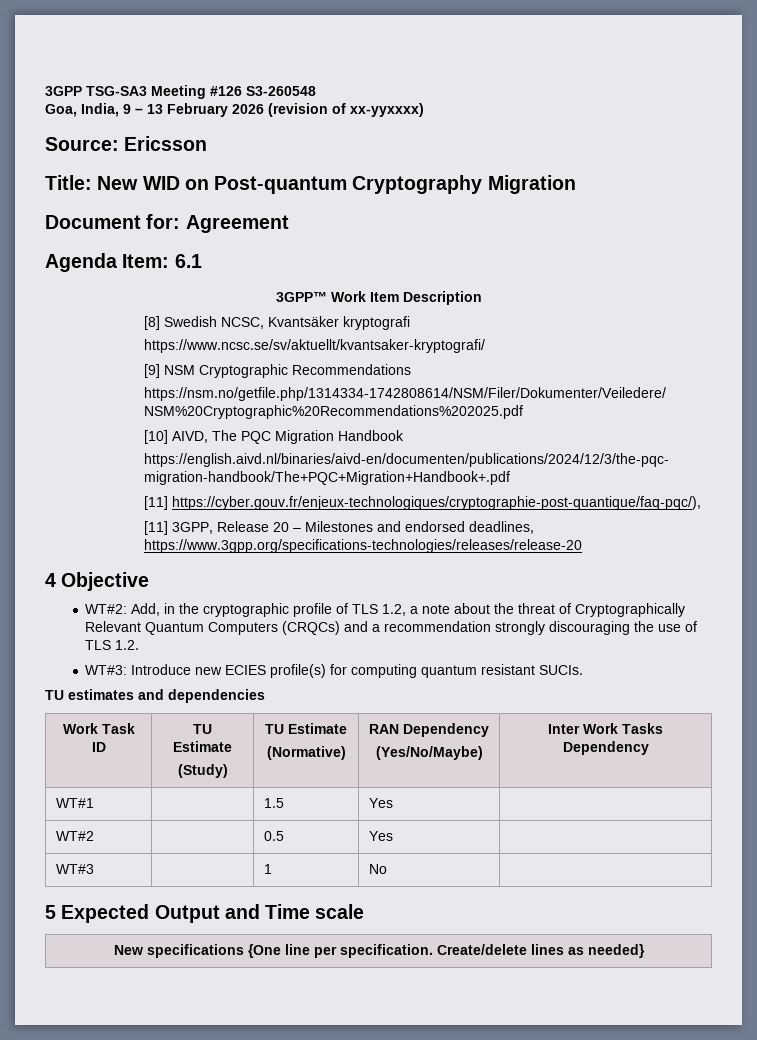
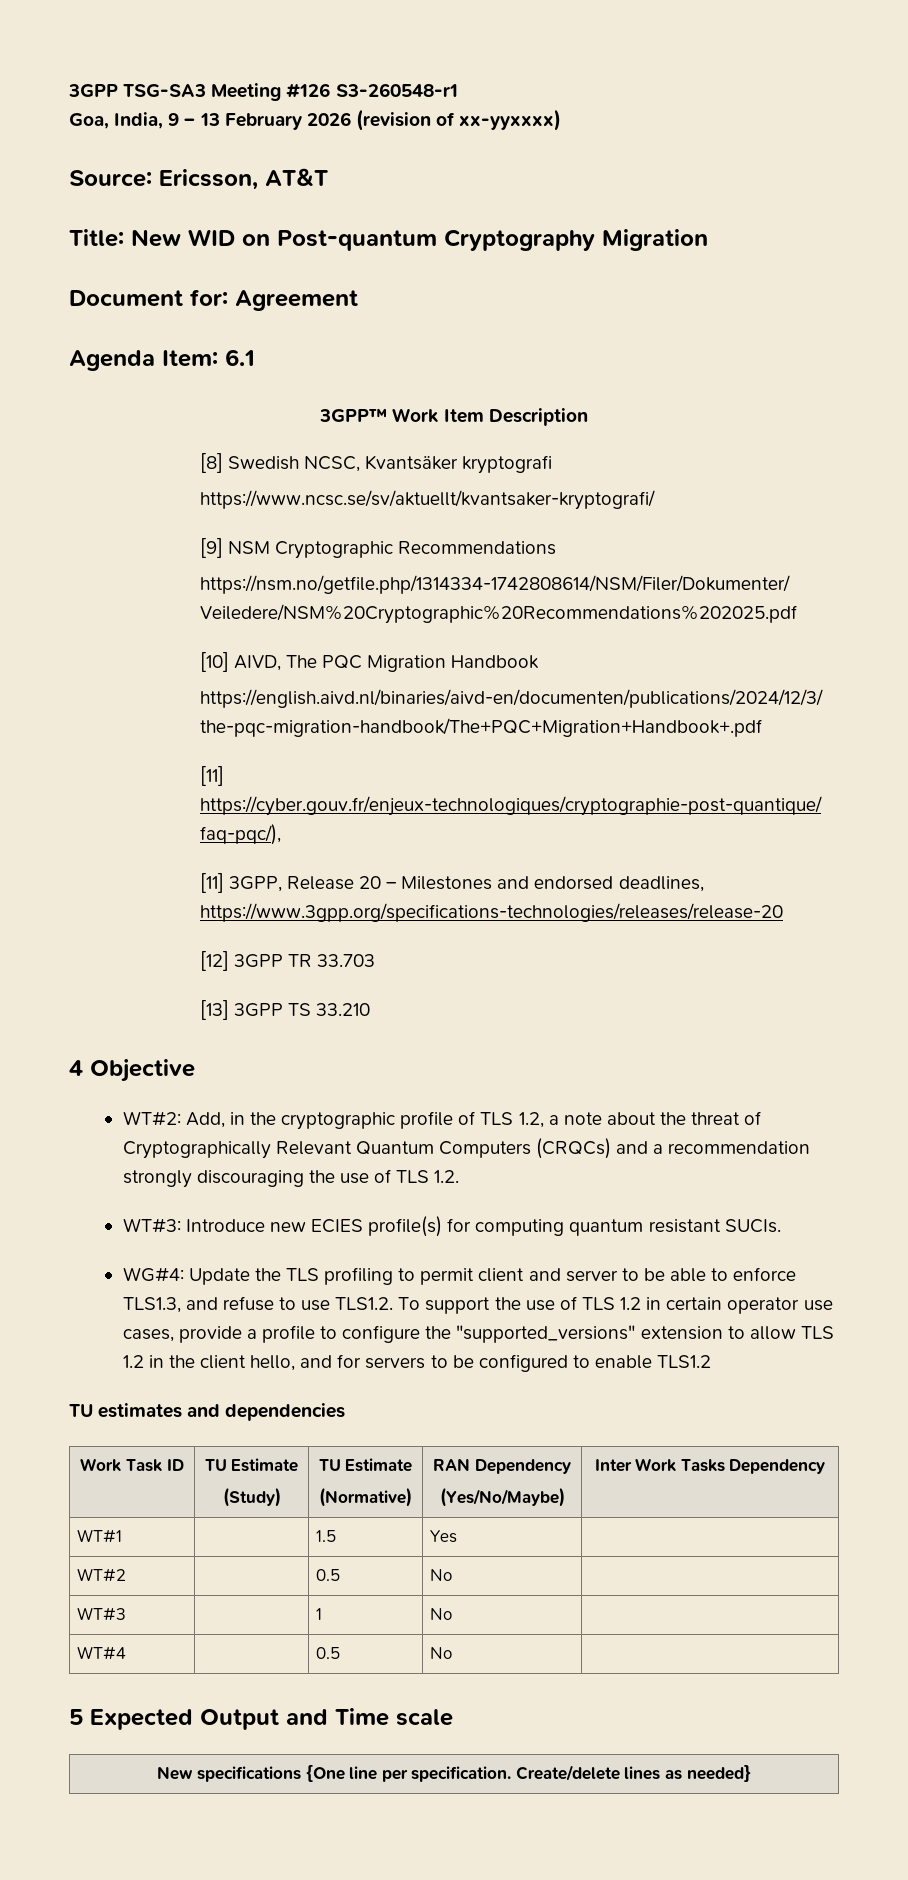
[246,86,316,96] S3-260548 -> [335,83,458,97] S3-260548-r1
[124,136,208,151] Ericsson -> [159,168,328,190] Ericsson, AT&T
(582, 546) none -> [199,951,375,971] [199,1000,370,1020] // [12] 3GPP TR 33.703 // [13] 3GPP TS 33.210
(584, 670) none -> [122,1267,797,1285] [122,1296,833,1314] [122,1325,834,1343] [122,1354,712,1372] // WG#4: Update the TLS profiling to permit client and server to be able to enforce TLS1.3, and refuse to use TLS1.2. To support the use of TLS 1.2 in certain operator use cases, provide a profile to configure the "supported_versions" extension to allow TLS 1.2 in the client hello, and for servers to be configured to enable TLS1.2
[368,831,393,841] Yes -> [429,1569,452,1581] No
(387, 869) none -> [76,1646,126,1660] [315,1647,340,1659] [429,1647,452,1659] // WT#4 | | 0.5 | No |

